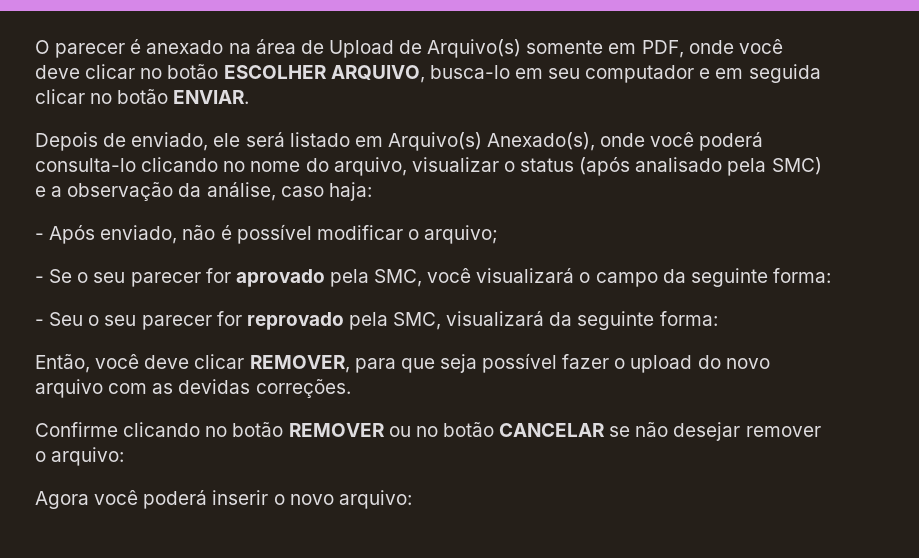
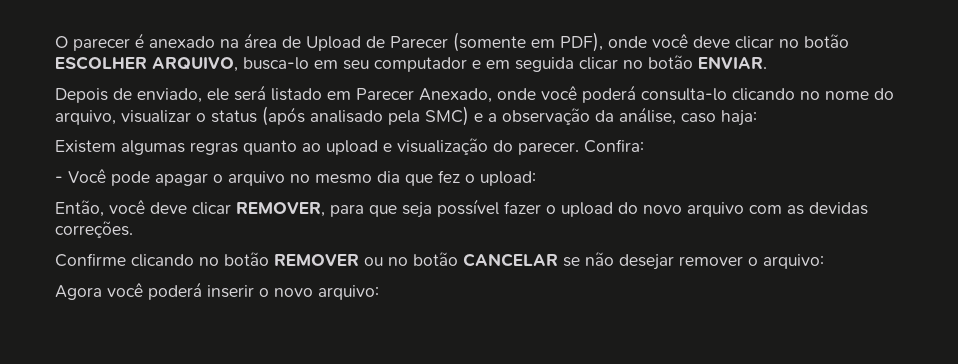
[427,39,684,58] Arquivo(s) somente em PDF, -> [390,32,603,52] Parecer (somente em PDF),
[387,132,596,151] Arquivo(s) Anexado(s), -> [356,88,492,103] Parecer Anexado,
[35,224,499,244] [35,268,831,287] [35,311,718,330] - Após enviado, não é possível modificar o arquivo; // - Se o seu parecer for aprovado pela SMC, você visualizará o campo da seguinte forma: // - Seu o seu parecer for reprovado pela SMC, visualizará da seguinte forma: -> [55,138,644,155] [55,169,536,186] Existem algumas regras quanto ao upload e visualização do parecer. Confira: // - Você pode apagar o arquivo no mesmo dia que fez o upload:

